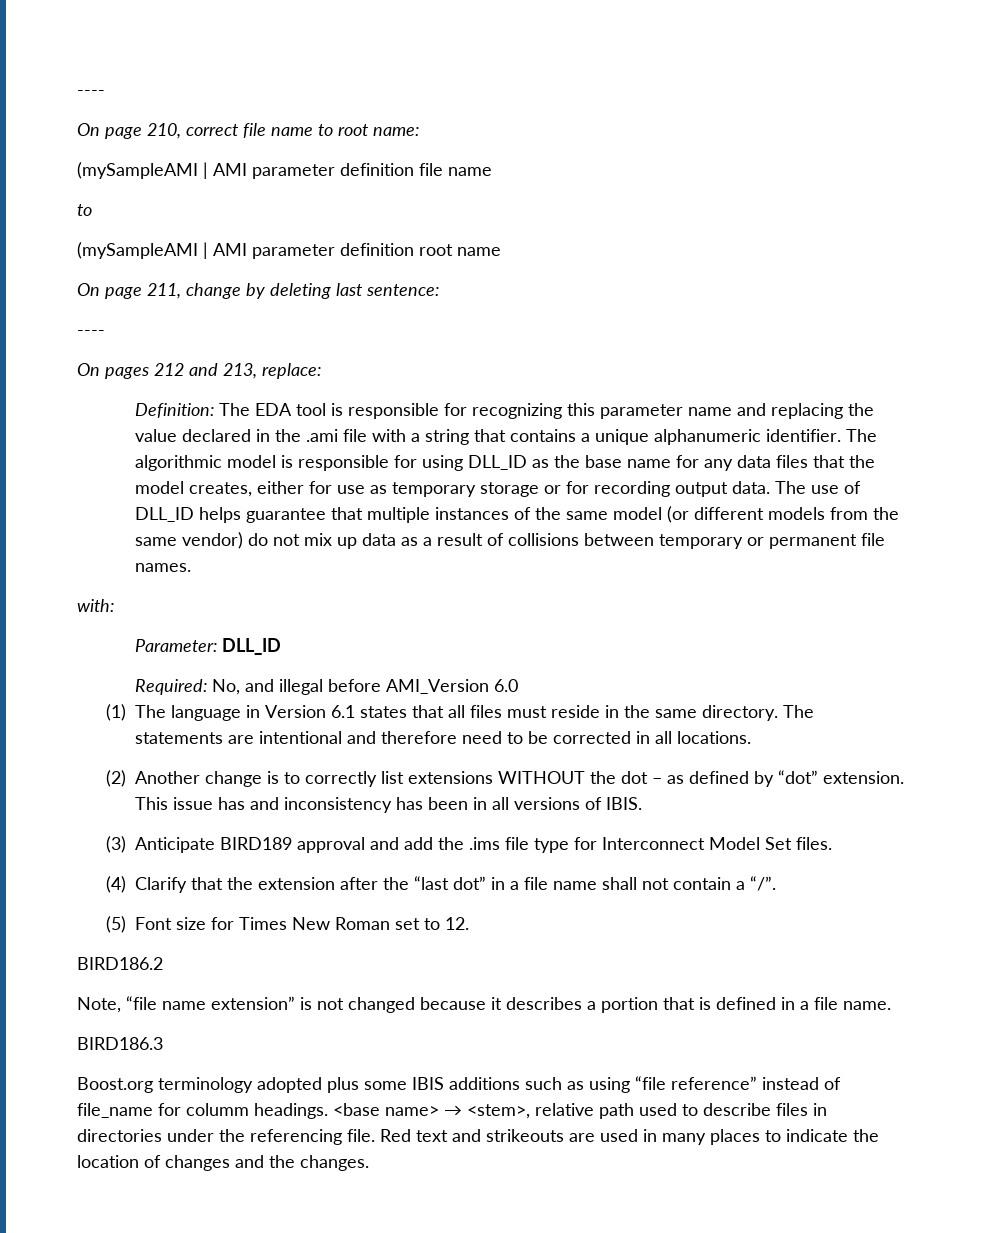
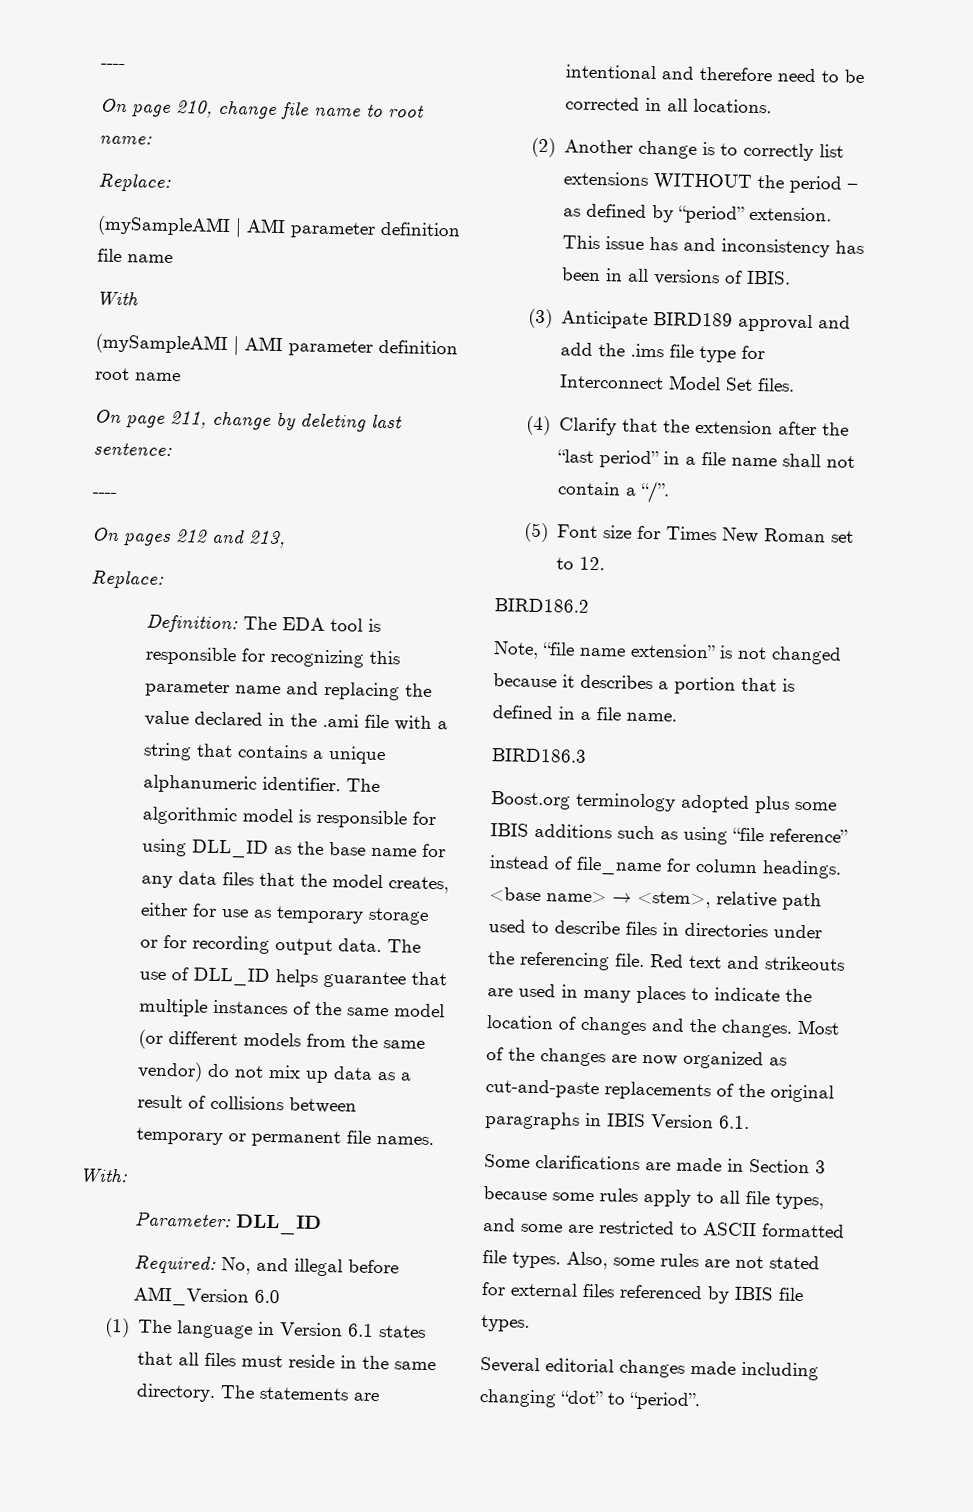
[186,124,239,136] correct -> [217,100,277,119] change
(419, 131) none -> [98,173,171,192] // Replace:
[77,204,92,216] to -> [96,291,139,307] With
[262,363,321,379] replace: -> [91,570,164,589] // Replace:
[77,599,114,612] with: -> [79,1168,128,1184] With:
[621,771,649,784] dot -> [789,175,843,194] period
[778,770,819,784] “dot” -> [678,205,746,224] “period”
[453,876,487,890] dot” -> [599,450,660,469] period”
[186,1103,249,1116] columm -> [695,858,758,874] column
(369, 1163) none -> [797,1019,840,1035] [486,1047,787,1070] [485,1079,834,1103] [484,1111,750,1130] [484,1154,826,1174] [483,1186,824,1210] [483,1218,845,1238] [482,1250,820,1270] [481,1282,804,1304] [481,1315,530,1332] [480,1356,819,1381] [479,1388,701,1411] Most of the changes are now organized as cut-and-paste replacements of the original paragraphs in IBIS Version 6.1. // Some clarifications are made in Section 3 because some rules apply to all file types, and some are restricted to ASCII formatted file types. Also, some rules are not stated for external files referenced by IBIS file types. // Several editorial changes made including changing “dot” to “period”.

